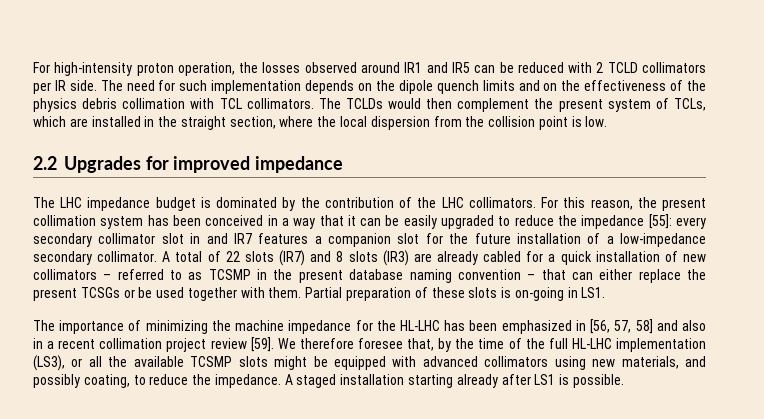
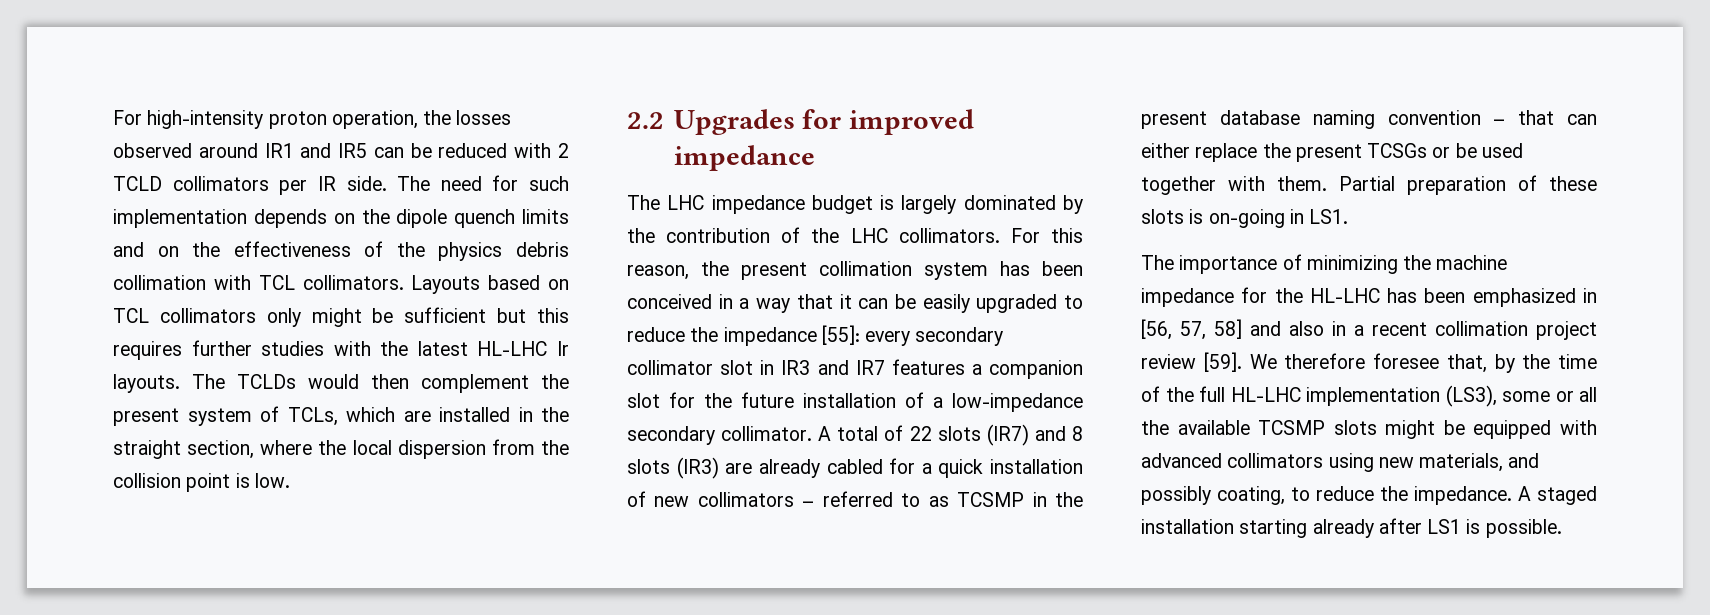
(314, 103) none -> [411,275,569,294] [113,307,569,327] [113,340,569,360] [113,374,180,393] Layouts based on TCL collimators only might be sufficient but this requires further studies with the latest HL-LHC Ir layouts.
(211, 202) none -> [901,195,957,214] largely
(201, 238) none -> [781,360,811,375] IR3
(65, 363) none -> [1502,391,1550,402] some

